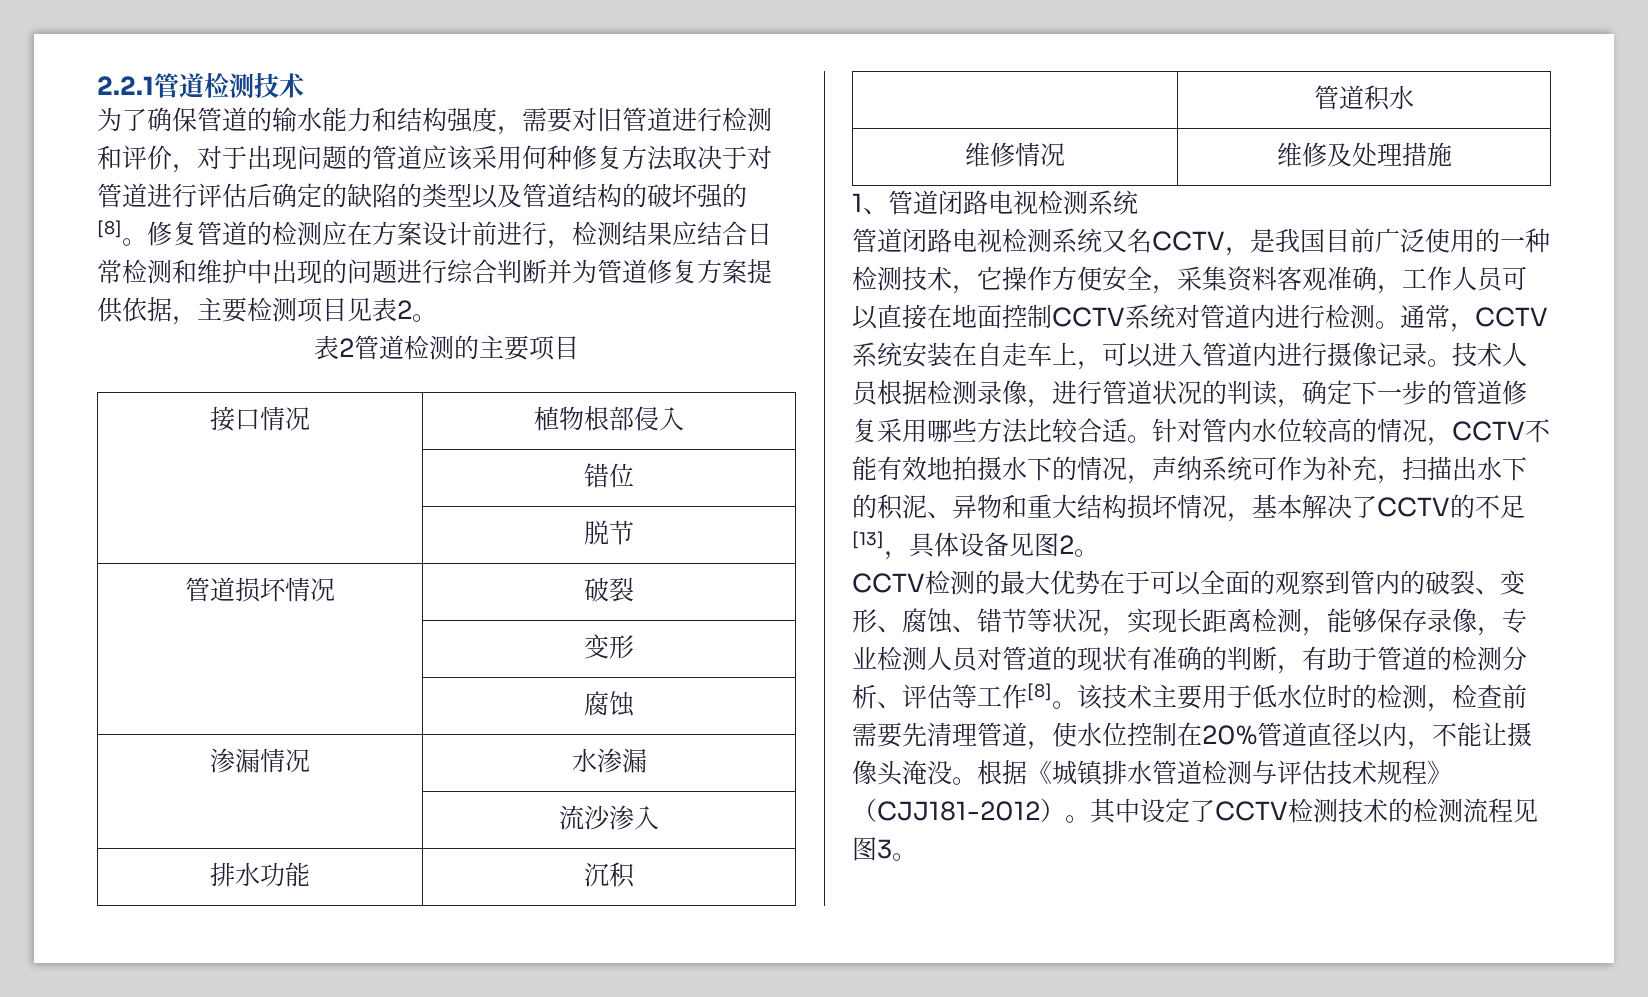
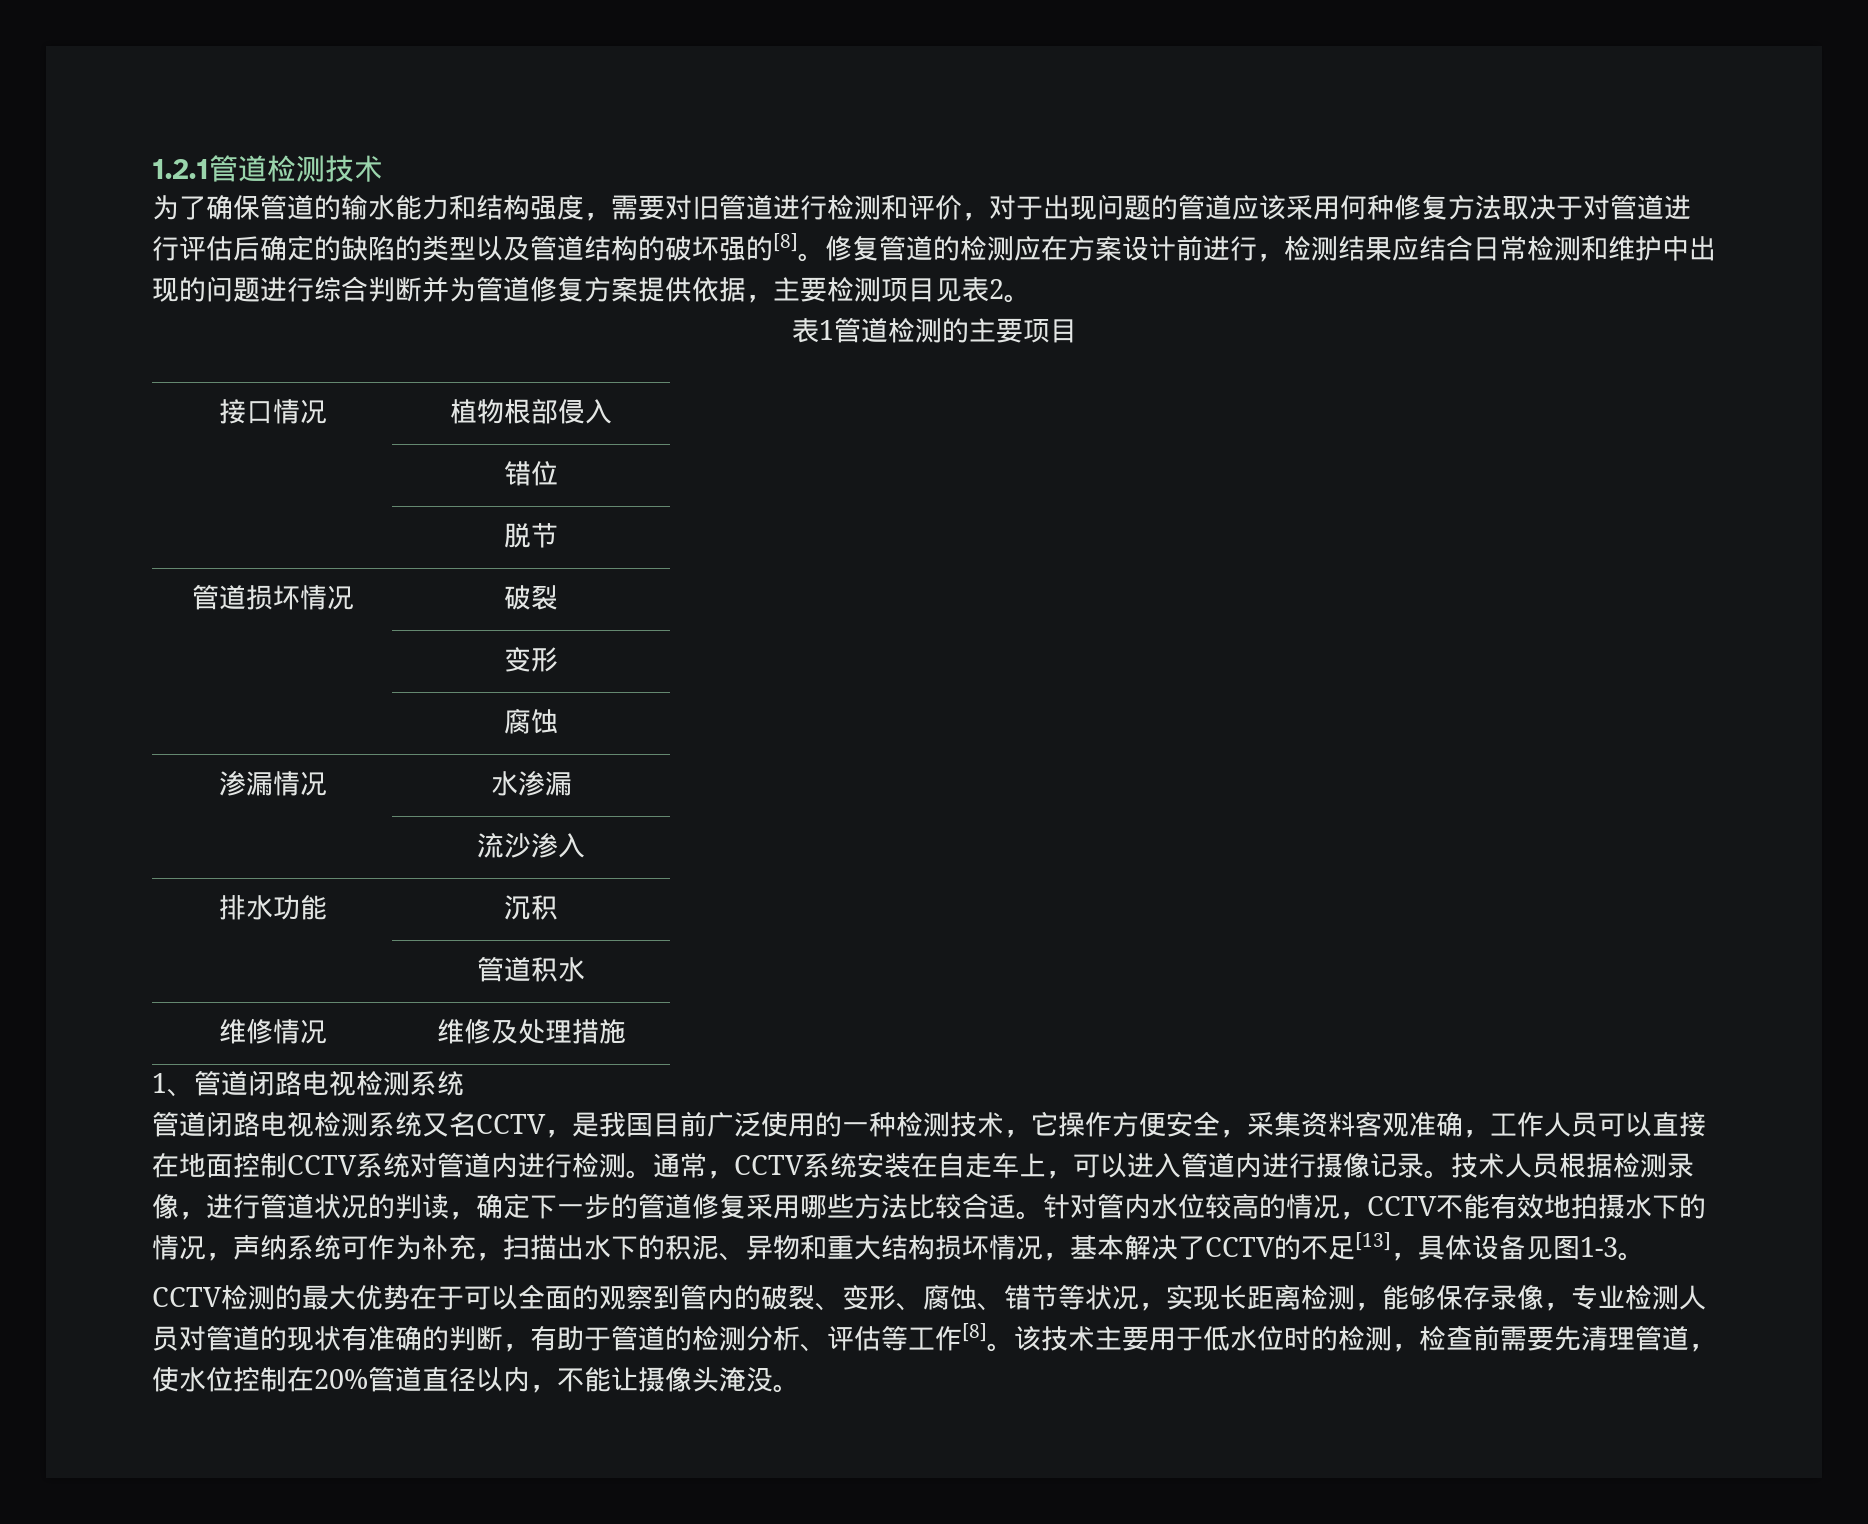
[97,76,154,95] 2.2.1 -> [152,159,209,179] 1.2.1
[339,338,354,357] 2 -> [818,320,834,340] 1
[1059,535,1074,554] 2 -> [1580,1237,1618,1257] 1-3
[977,760,1452,786] [852,798,1538,824] [852,837,917,861] 根据《城镇排水管道检测与评估技术规程》（CJJ181-2012）。其中设定了CCTV检测技术的检测流程见图3。 -> (800, 1388) none

